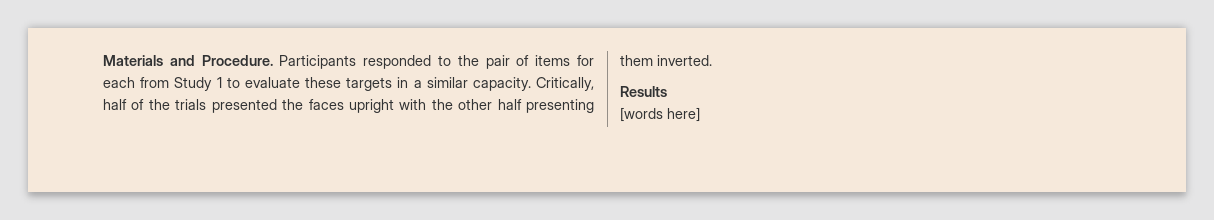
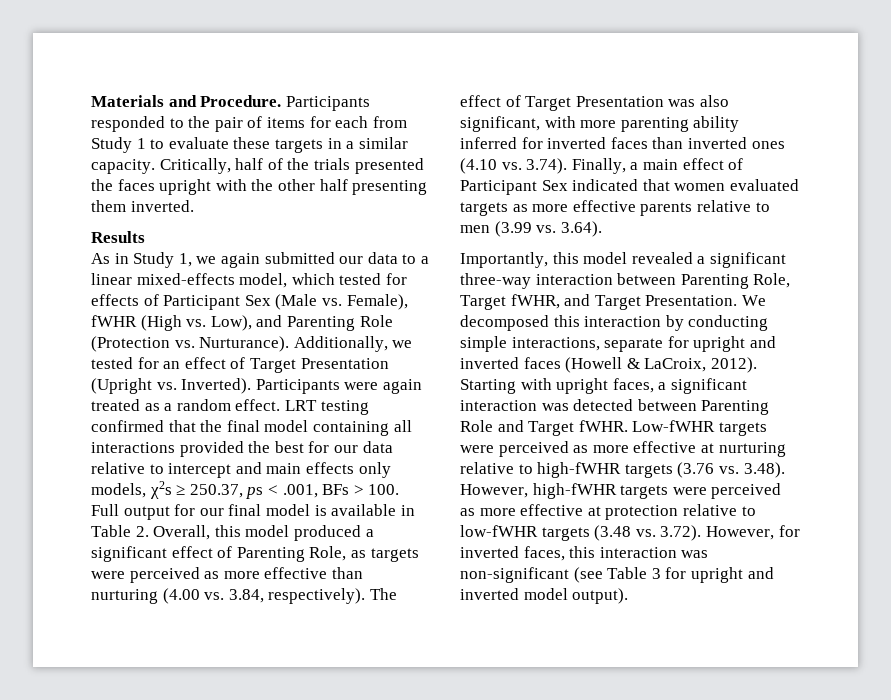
[620,107,700,122] [words here] -> [91,252,429,268] [91,273,407,288] [91,294,408,310] [91,315,393,331] [91,336,413,352] [91,357,389,373] [91,378,422,394] [91,399,369,415] [91,420,412,436] [91,441,393,457] [91,462,391,478] [91,481,400,499] [91,504,415,520] [91,525,374,541] [91,546,419,562] [91,567,363,583] [91,588,397,604] [460,95,729,111] [460,116,740,132] [460,137,785,149] [460,158,744,174] [460,179,799,195] [460,200,770,216] [460,221,602,237] [460,252,786,268] [460,273,791,289] [460,294,766,310] [460,315,769,331] [460,336,776,352] [460,357,757,373] [460,378,747,394] [460,399,770,415] [460,420,767,436] [460,441,786,457] [460,462,785,478] [460,483,782,499] [460,504,756,520] [460,525,800,541] [460,546,709,561] [460,567,774,583] [460,588,629,604] As in Study 1, we again submitted our data to a linear mixed-effects model, which tested for effects of Participant Sex (Male vs. Female), fWHR (High vs. Low), and Parenting Role (Protection vs. Nurturance). Additionally, we tested for an effect of Target Presentation (Upright vs. Inverted). Participants were again treated as a random effect. LRT testing confirmed that the final model containing all interactions provided the best for our data relative to intercept and main effects only models, χ2s ≥ 250.37, ps < .001, BFs > 100. Full output for our final model is available in Table 2. Overall, this model produced a significant effect of Parenting Role, as targets were perceived as more effective than nurturing (4.00 vs. 3.84, respectively). The effect of Target Presentation was also significant, with more parenting ability inferred for inverted faces than inverted ones (4.10 vs. 3.74). Finally, a main effect of Participant Sex indicated that women evaluated targets as more effective parents relative to men (3.99 vs. 3.64). // Importantly, this model revealed a significant three-way interaction between Parenting Role, Target fWHR, and Target Presentation. We decomposed this interaction by conducting simple interactions, separate for upright and inverted faces (Howell & LaCroix, 2012). Starting with upright faces, a significant interaction was detected between Parenting Role and Target fWHR. Low-fWHR targets were perceived as more effective at nurturing relative to high-fWHR targets (3.76 vs. 3.48). However, high-fWHR targets were perceived as more effective at protection relative to low-fWHR targets (3.48 vs. 3.72). However, for inverted faces, this interaction was non-significant (see Table 3 for upright and inverted model output).

